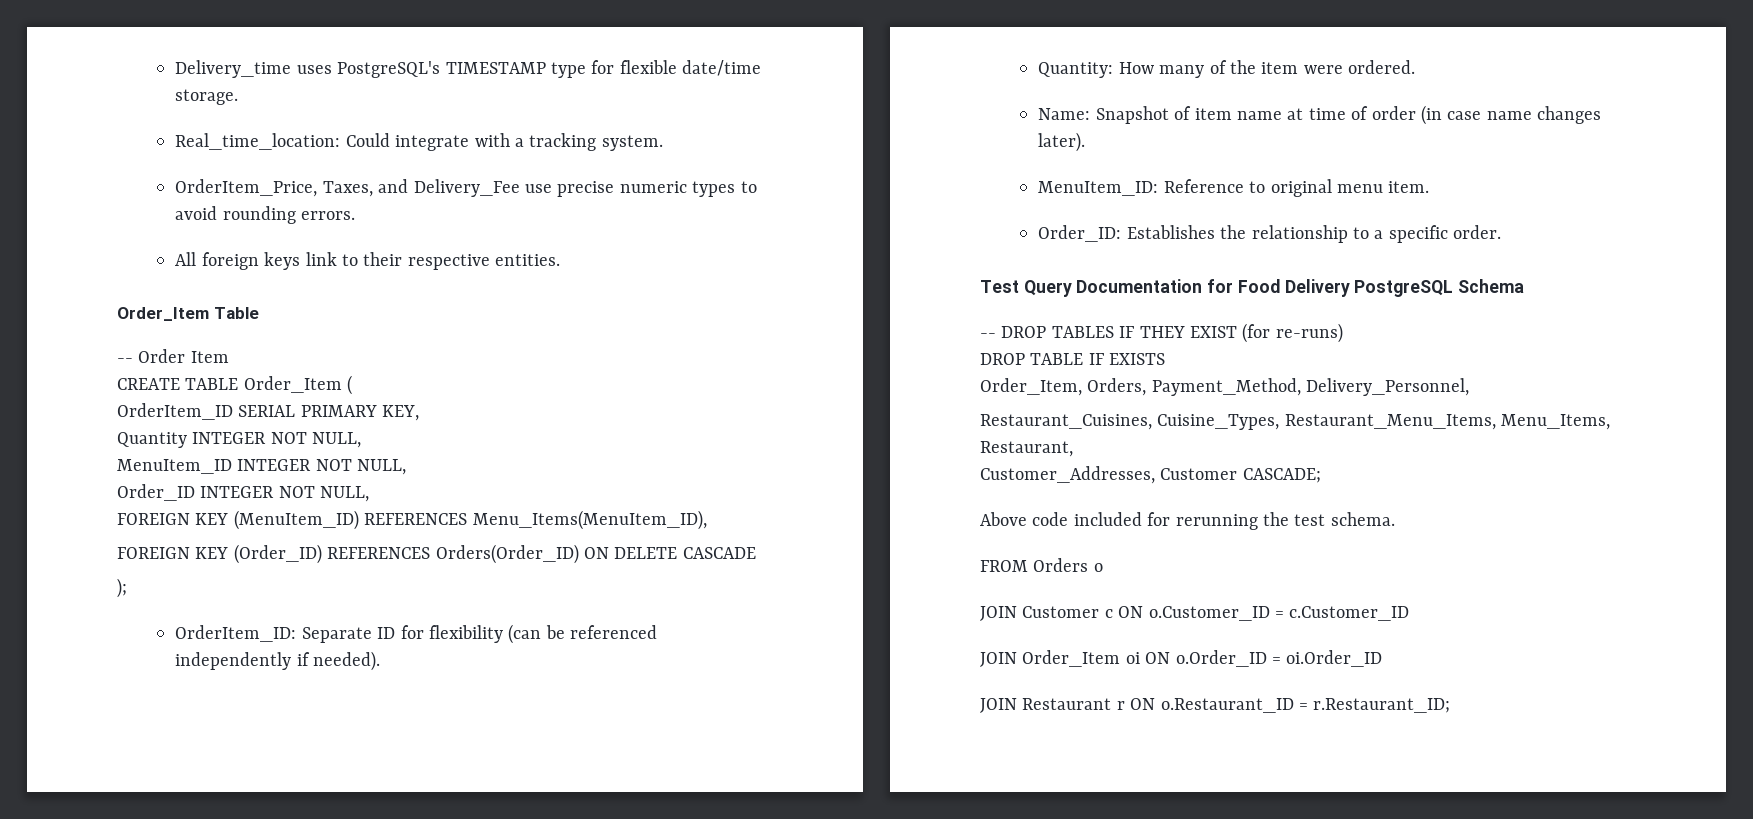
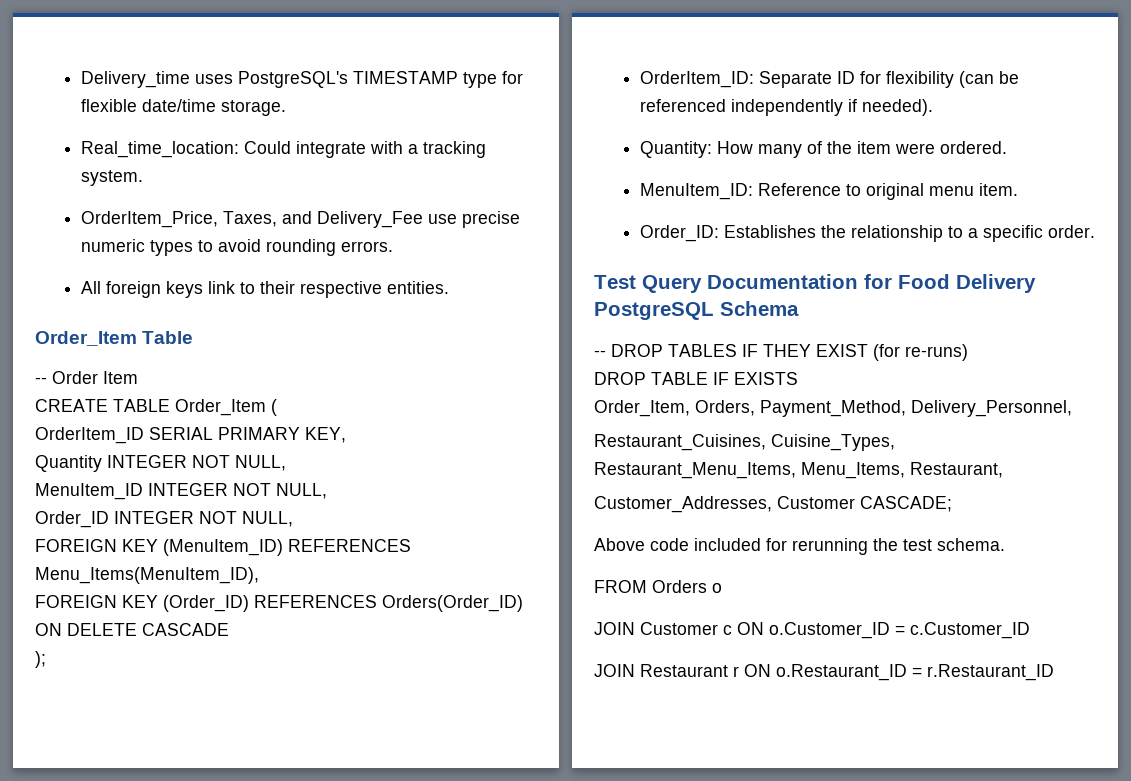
[1038,105,1602,125] [1038,132,1086,152] // Name: Snapshot of item name at time of order (in case name changes later). -> (1007, 147) none
[980,650,1383,667] // JOIN Order_Item oi ON o.Order_ID = oi.Order_ID -> (1030, 630) none
[1313,698,1451,713] r.Restaurant_ID; -> [927,664,1054,681] r.Restaurant_ID

